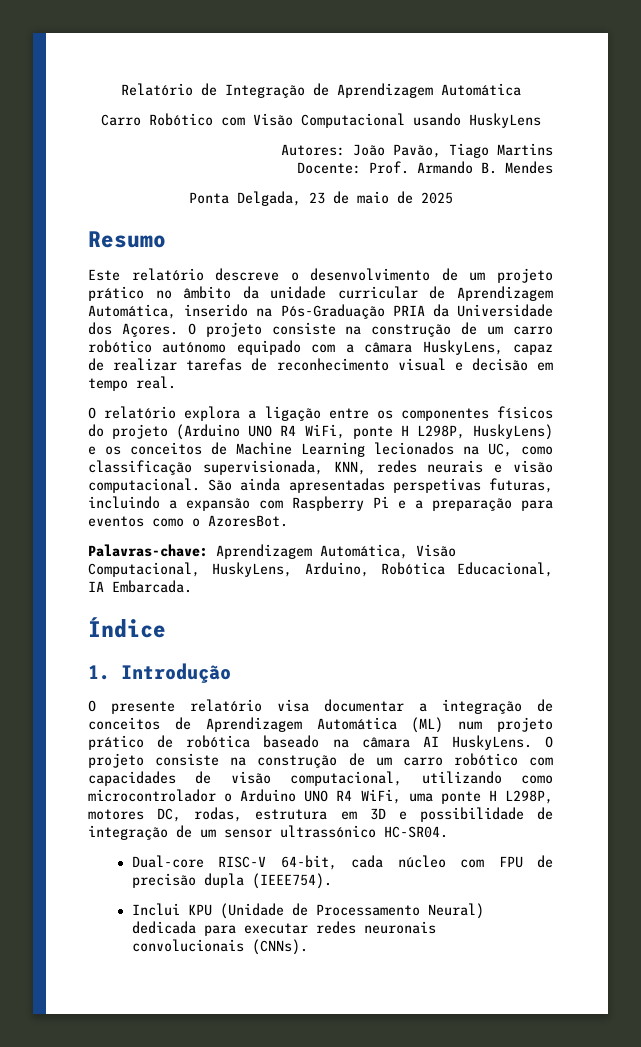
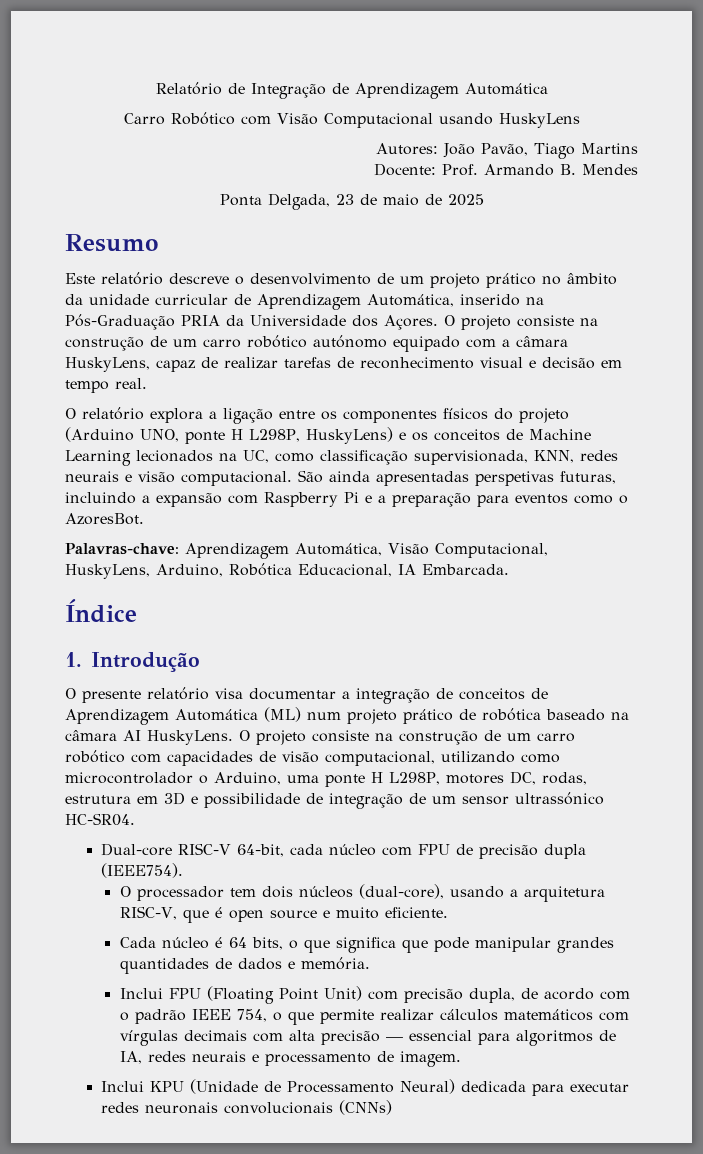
[248,424,345,439] UNO R4 WiFi, -> [140,429,179,442] UNO,
[240,789,401,804] Arduino UNO R4 WiFi, -> [214,772,281,785] Arduino,
(332, 881) none -> [119,884,605,902] [119,906,448,923] [119,937,614,953] [119,957,370,974] [119,986,630,1004] [119,1009,629,1025] [119,1030,616,1046] [119,1051,461,1067] // O processador tem dois núcleos (dual-core), usando a arquitetura RISC-V, que é open source e muito eficiente. // Cada núcleo é 64 bits, o que significa que pode manipular grandes quantidades de dados e memória. // Inclui FPU (Floating Point Unit) com precisão dupla, de acordo com o padrão IEEE 754, o que permite realizar cálculos matemáticos com vírgulas decimais com alta precisão — essencial para algoritmos de IA, redes neurais e processamento de imagem.
[251,939,308,955] (CNNs). -> [339,1100,393,1115] (CNNs)

